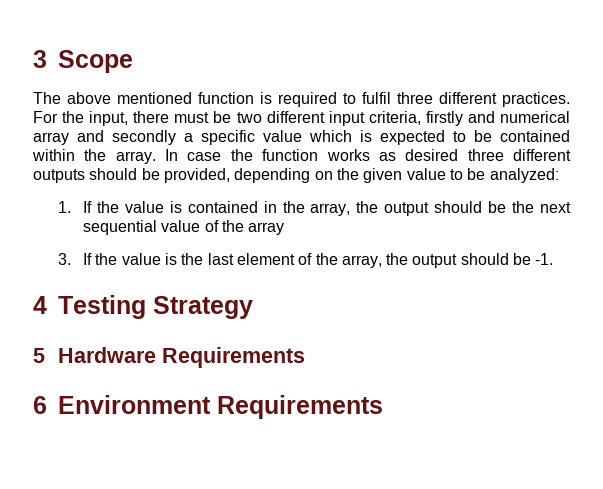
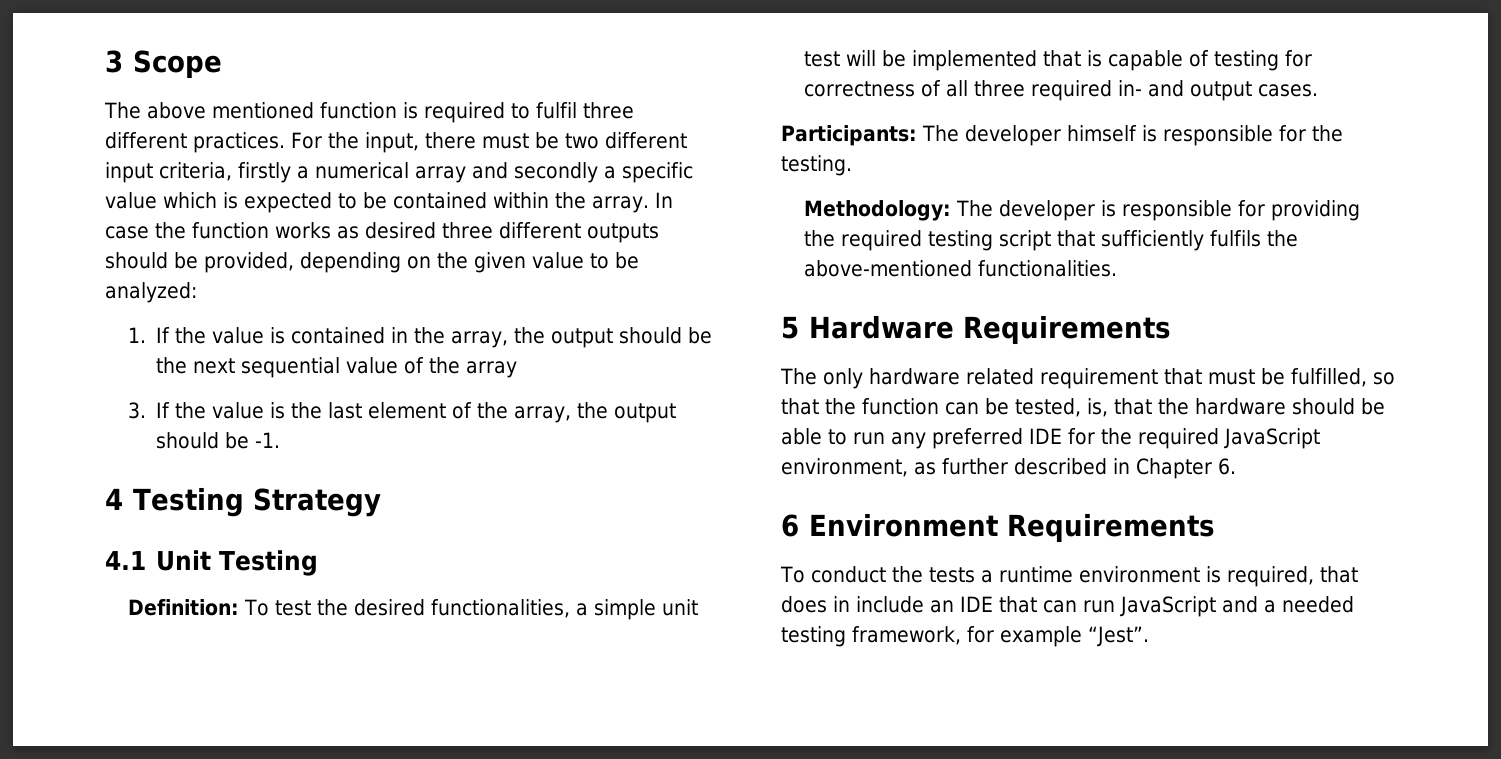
[467,111,495,123] and -> [297,166,309,179] a
[33,347,305,368] [33,395,383,419] 5 Hardware Requirements // 6 Environment Requirements -> [105,550,319,576] [127,599,698,620] [803,50,1312,71] [803,80,1318,101] [781,125,1343,146] [781,155,852,176] [803,200,1360,221] [803,230,1298,251] [803,260,1117,277] [781,315,1172,345] [780,368,1395,389] [781,398,1385,417] [781,428,1320,449] [781,458,1236,479] [781,513,1216,543] [780,566,1358,587] [781,596,1354,617] [781,626,1149,647] 4.1 Unit Testing // Definition: To test the desired functionalities, a simple unit test will be implemented that is capable of testing for correctness of all three required in- and output cases. // Participants: The developer himself is responsible for the testing. // Methodology: The developer is responsible for providing the required testing script that sufficiently fulfils the above-mentioned functionalities. // 5 Hardware Requirements // The only hardware related requirement that must be fulfilled, so that the function can be tested, is, that the hardware should be able to run any preferred IDE for the required JavaScript environment, as further described in Chapter 6. // 6 Environment Requirements // To conduct the tests a runtime environment is required, that does in include an IDE that can run JavaScript and a needed testing framework, for example “Jest”.

